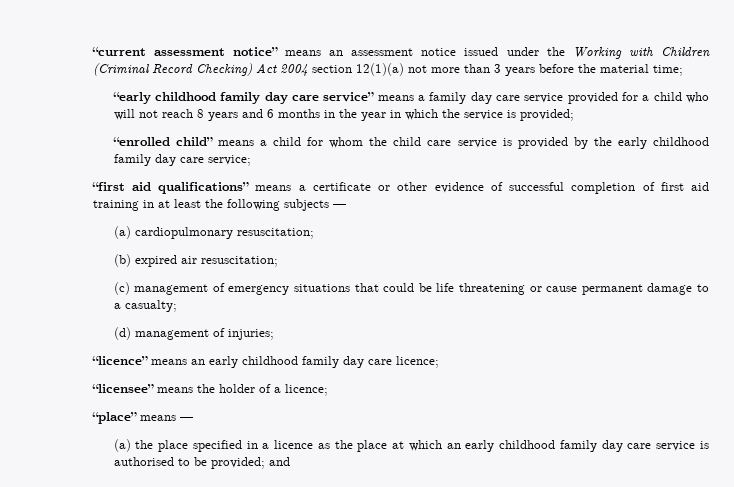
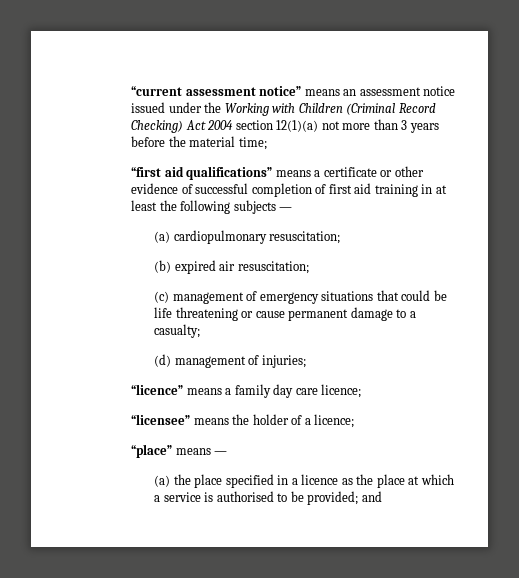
[112,92,709,104] [113,109,574,121] [112,137,709,149] [113,154,251,166] // “early childhood family day care service” means a family day care service provided for a child who will not reach 8 years and 6 months in the year in which the service is provided; // “enrolled child” means a child for whom the child care service is provided by the early childhood family day care service; -> (267, 143) none
[190,356,298,368] an early childhood -> [225,388,232,395] a
[446,440,652,452] an early childhood family day care -> [154,495,161,502] a

